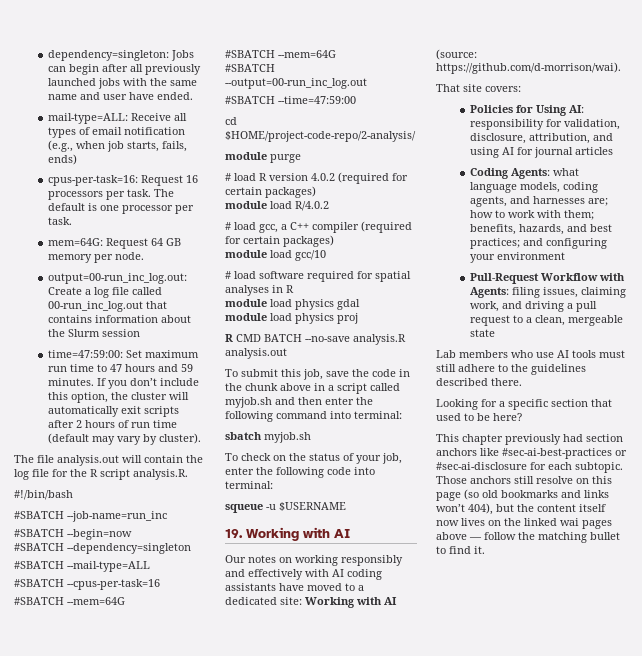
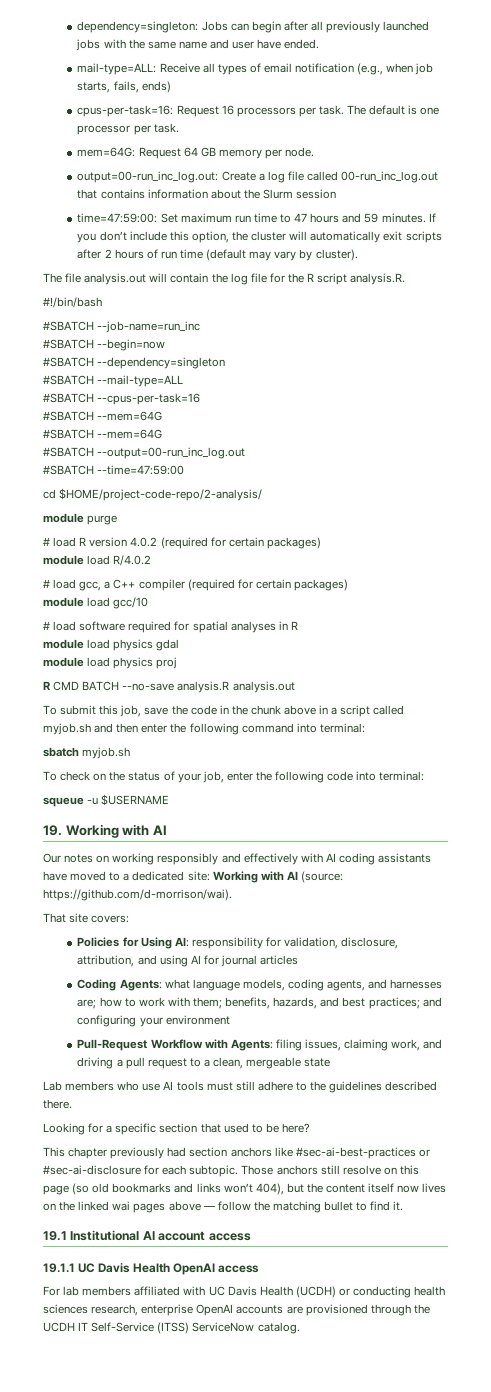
(485, 550) none -> [43,1230,251,1241] [43,1263,260,1275] [43,1286,446,1298] [43,1304,430,1316] [43,1322,300,1334] // 19.1 Institutional AI account access // 19.1.1 UC Davis Health OpenAI access // For lab members affiliated with UC Davis Health (UCDH) or conducting health sciences research, enterprise OpenAI accounts are provisioned through the UCDH IT Self-Service (ITSS) ServiceNow catalog.

